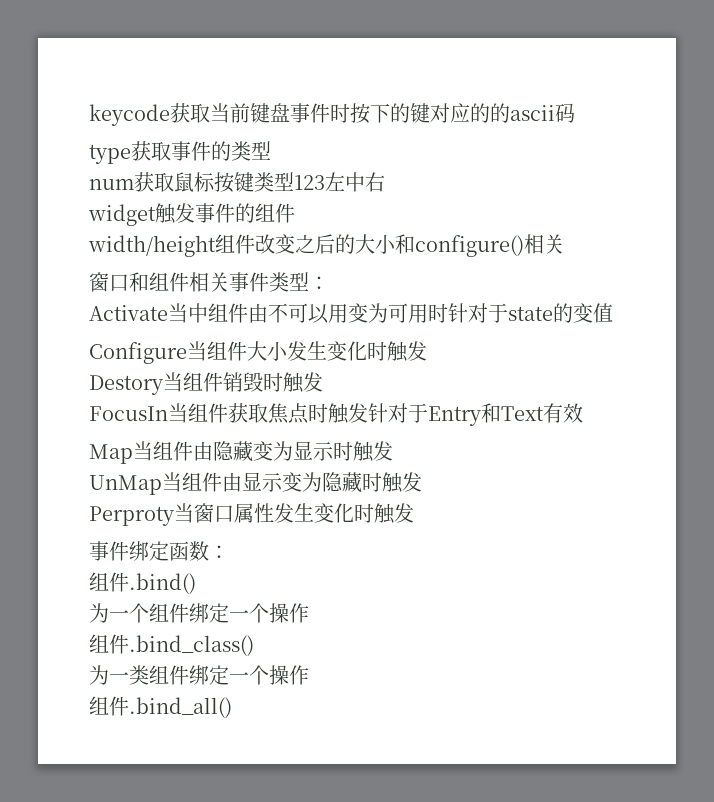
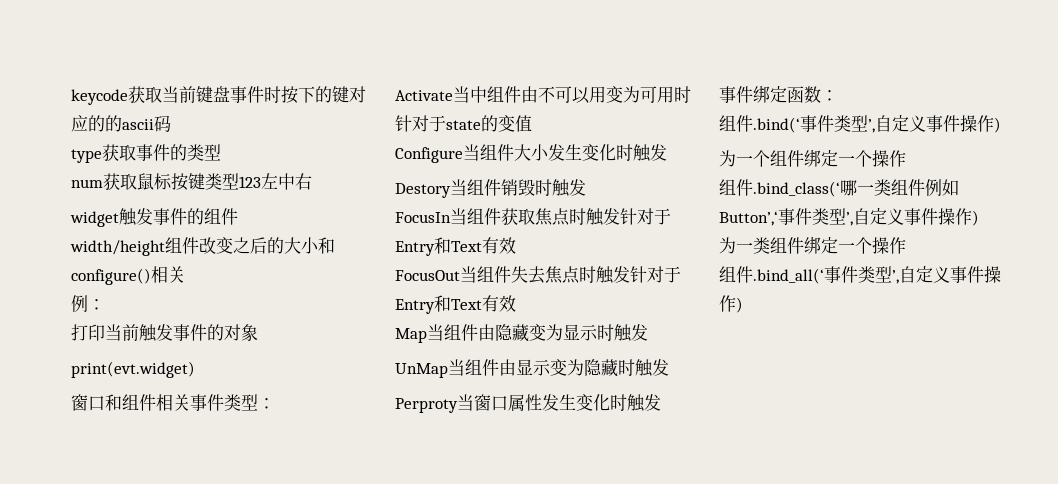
(564, 244) none -> [71,295,105,312] [71,324,258,342] [71,361,195,378] // 例： // 打印当前触发事件的对象 // print(evt.widget)
(583, 413) none -> [395,266,681,284] [395,295,516,314] // FocusOut当组件失去焦点时触发针对于Entry和Text有效
[129,573,196,594] .bind() -> [753,115,1001,133] .bind(‘事件类型’,自定义事件操作)
[129,635,254,656] .bind_class() -> [753,179,959,197] [719,208,979,226] .bind_class(‘哪一类组件例如Button’,‘事件类型’,自定义事件操作)
[129,697,232,718] .bind_all() -> [753,266,1001,284] [719,295,743,313] .bind_all(‘事件类型’,自定义事件操作)

